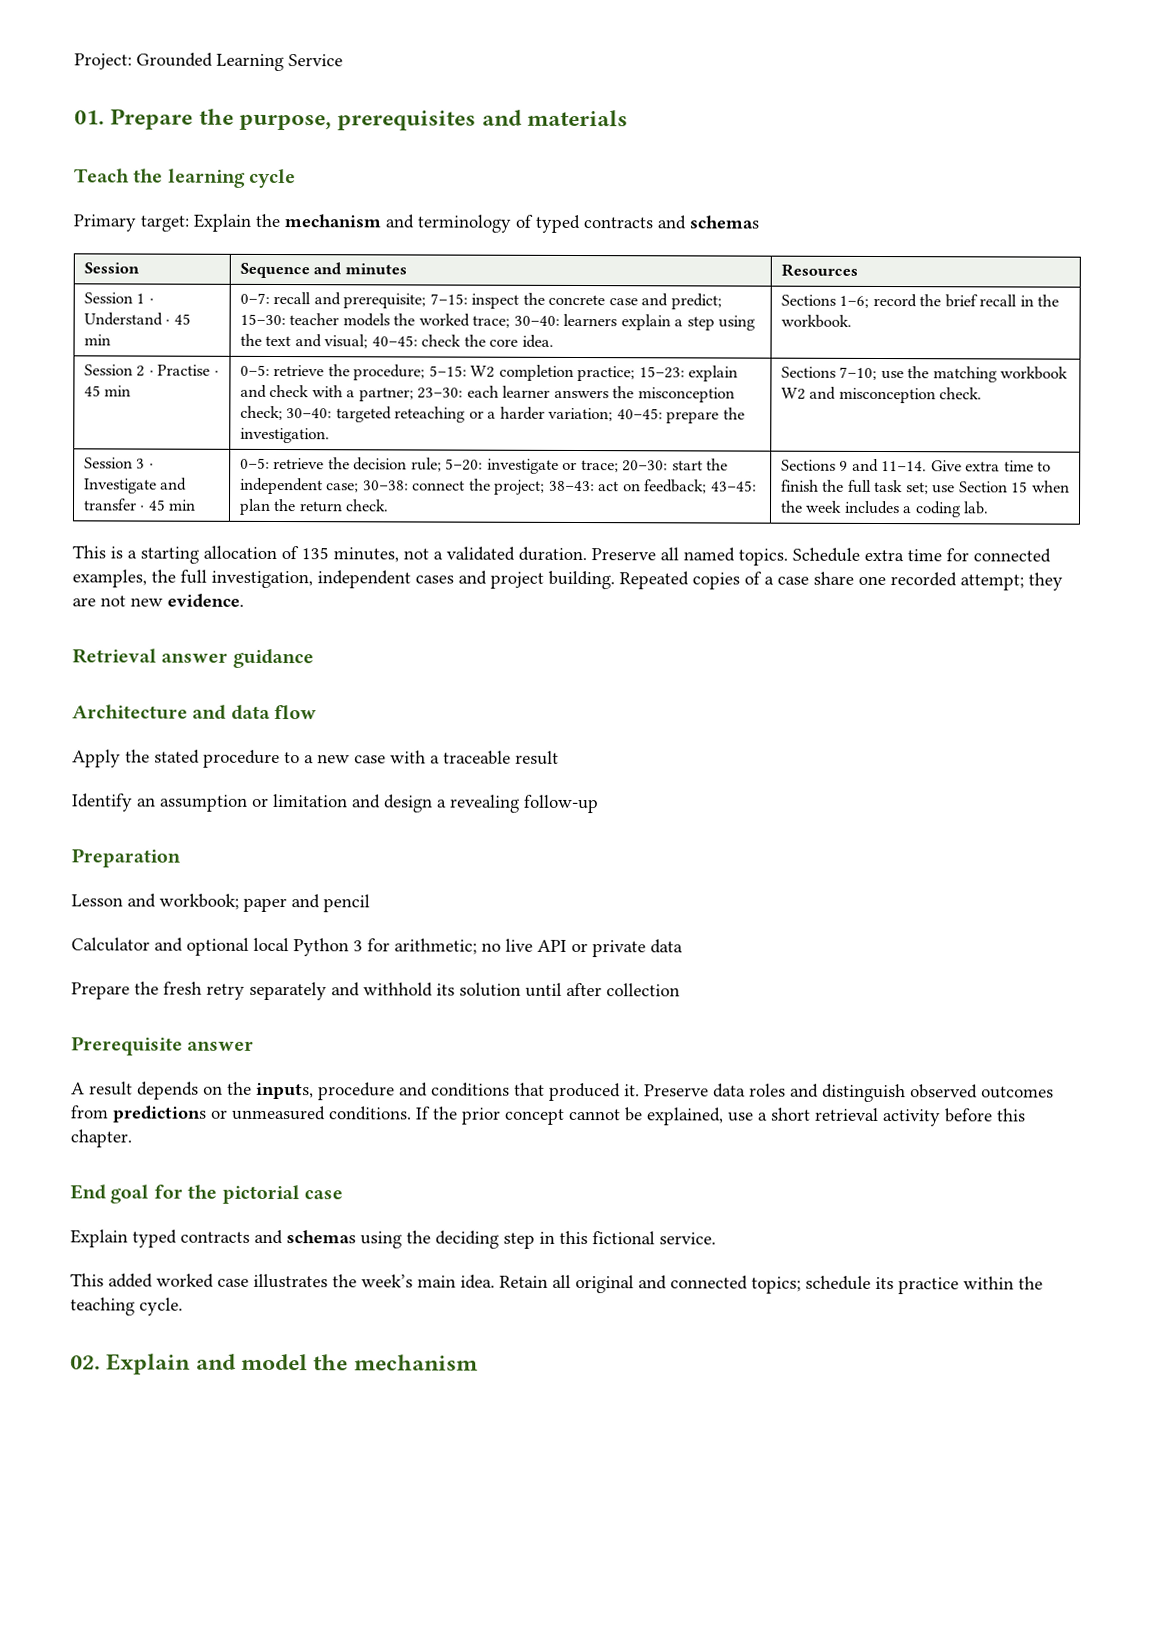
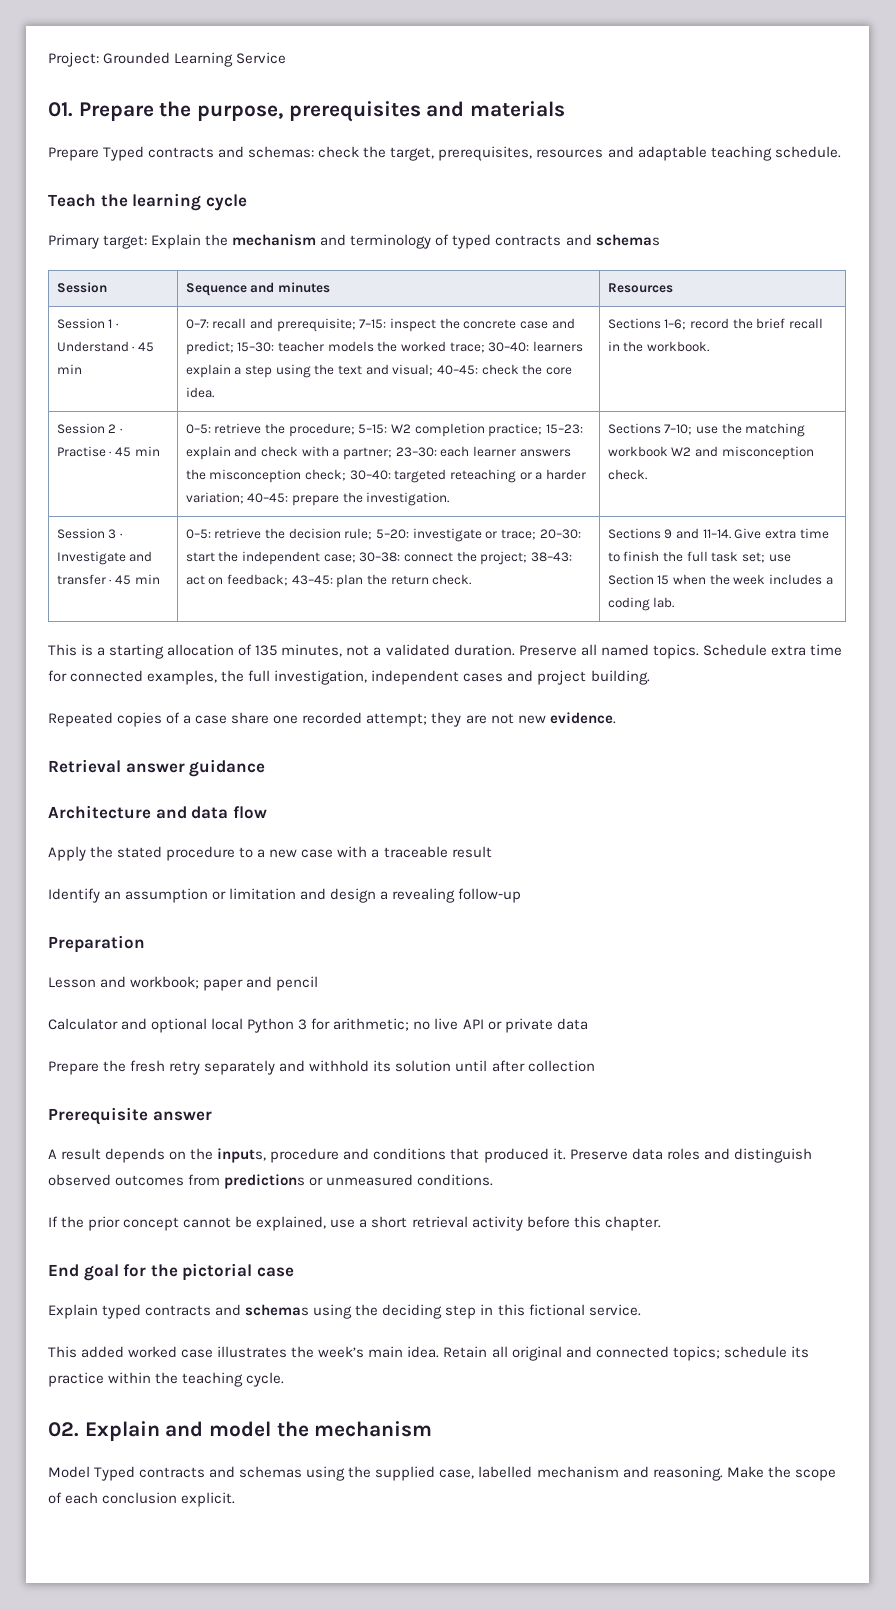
(629, 118) none -> [48,146,841,161] // Prepare Typed contracts and schemas: check the target, prerequisites, resources and adaptable teaching schedule.
(615, 580) none -> (650, 677) //
(412, 1113) none -> (494, 1180) //
(478, 1362) none -> [48,1466,836,1481] [48,1492,236,1507] // Model Typed contracts and schemas using the supplied case, labelled mechanism and reasoning. Make the scope of each conclusion explicit.

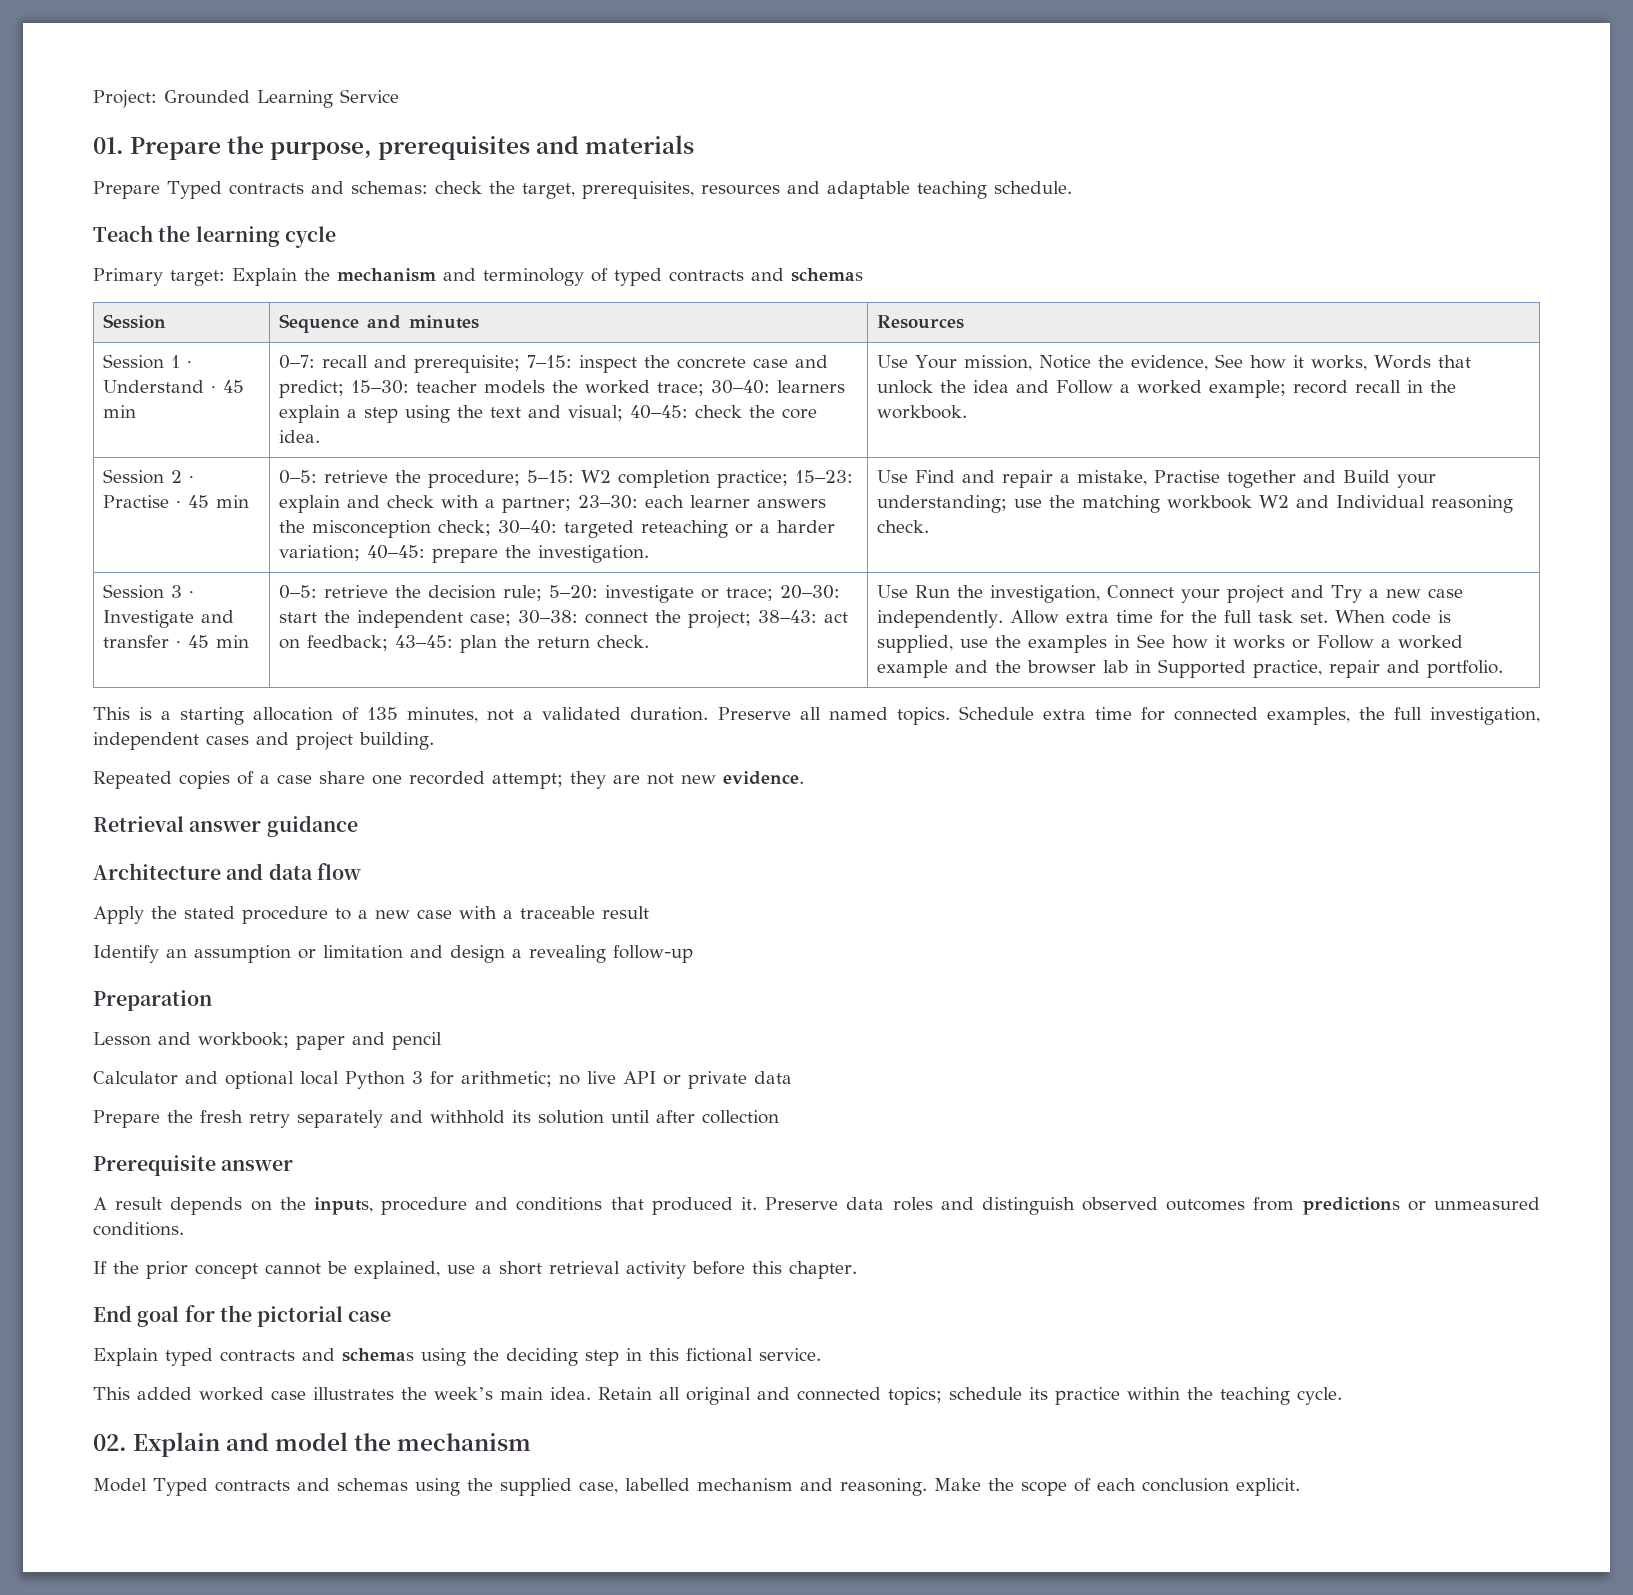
[607,318,786,330] Sections 1–6; record the brief -> [877,354,1472,371] [877,380,1349,398] Use Your mission, Notice the evidence, See how it works, Words that unlock the idea and Follow a worked example; record
[607,423,693,435] Sections 7–10; -> [877,470,1437,488] [877,495,1008,513] Use Find and repair a mistake, Practise together and Build your understanding;
[721,446,814,460] misconception -> [1336,495,1514,513] Individual reasoning
[607,528,829,539] [607,551,791,563] [607,574,833,585] [607,597,675,611] Sections 9 and 11–14. Give extra time to finish the full task set; use Section 15 when the week includes a coding lab. -> [877,585,1464,603] [877,610,1452,628] [877,634,1464,653] [877,659,1504,678] Use Run the investigation, Connect your project and Try a new case independently. Allow extra time for the full task set. When code is supplied, use the examples in See how it works or Follow a worked example and the browser lab in Supported practice, repair and portfolio.

